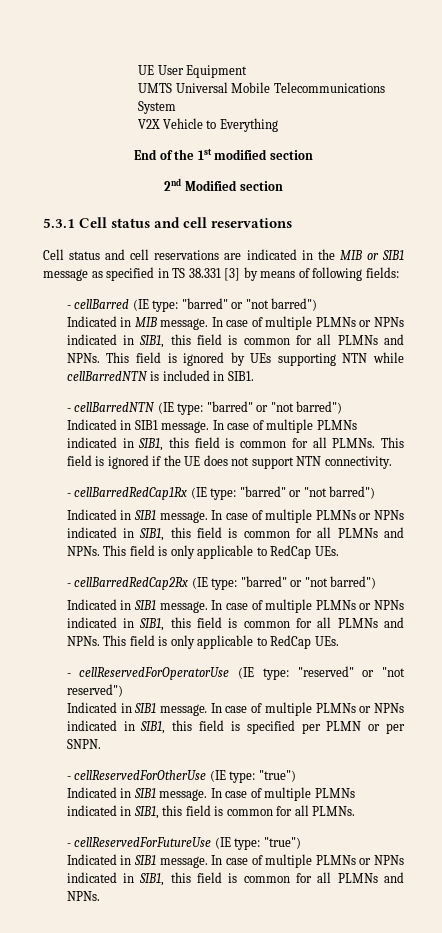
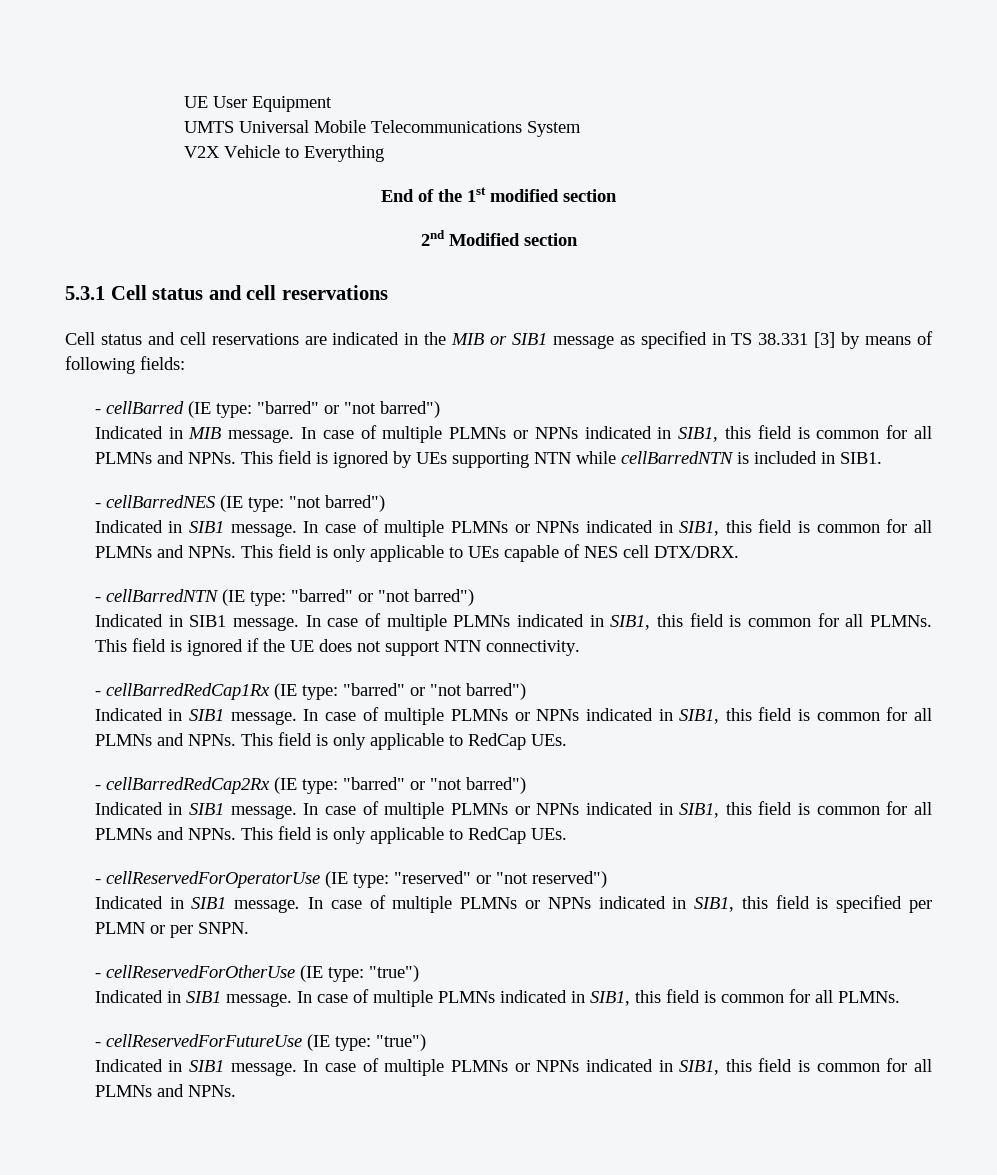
(254, 376) none -> [94,495,385,512] [94,519,933,537] [94,544,739,562] // - cellBarredNES (IE type: "not barred") // Indicated in SIB1 message. In case of multiple PLMNs or NPNs indicated in SIB1, this field is common for all PLMNs and NPNs. This field is only applicable to UEs capable of NES cell DTX/DRX.

